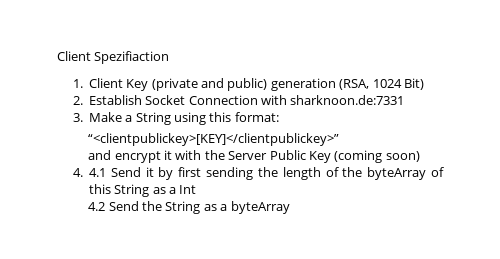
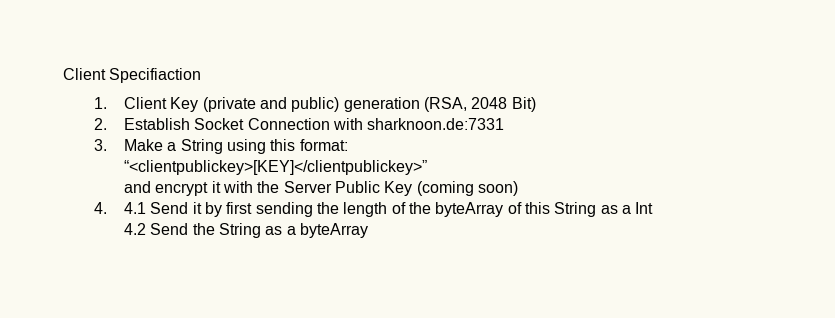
[57,51,170,64] Client Spezifiaction -> [63,68,202,83] Client Specifiaction
[372,79,402,88] 1024 -> [471,97,508,109] 2048

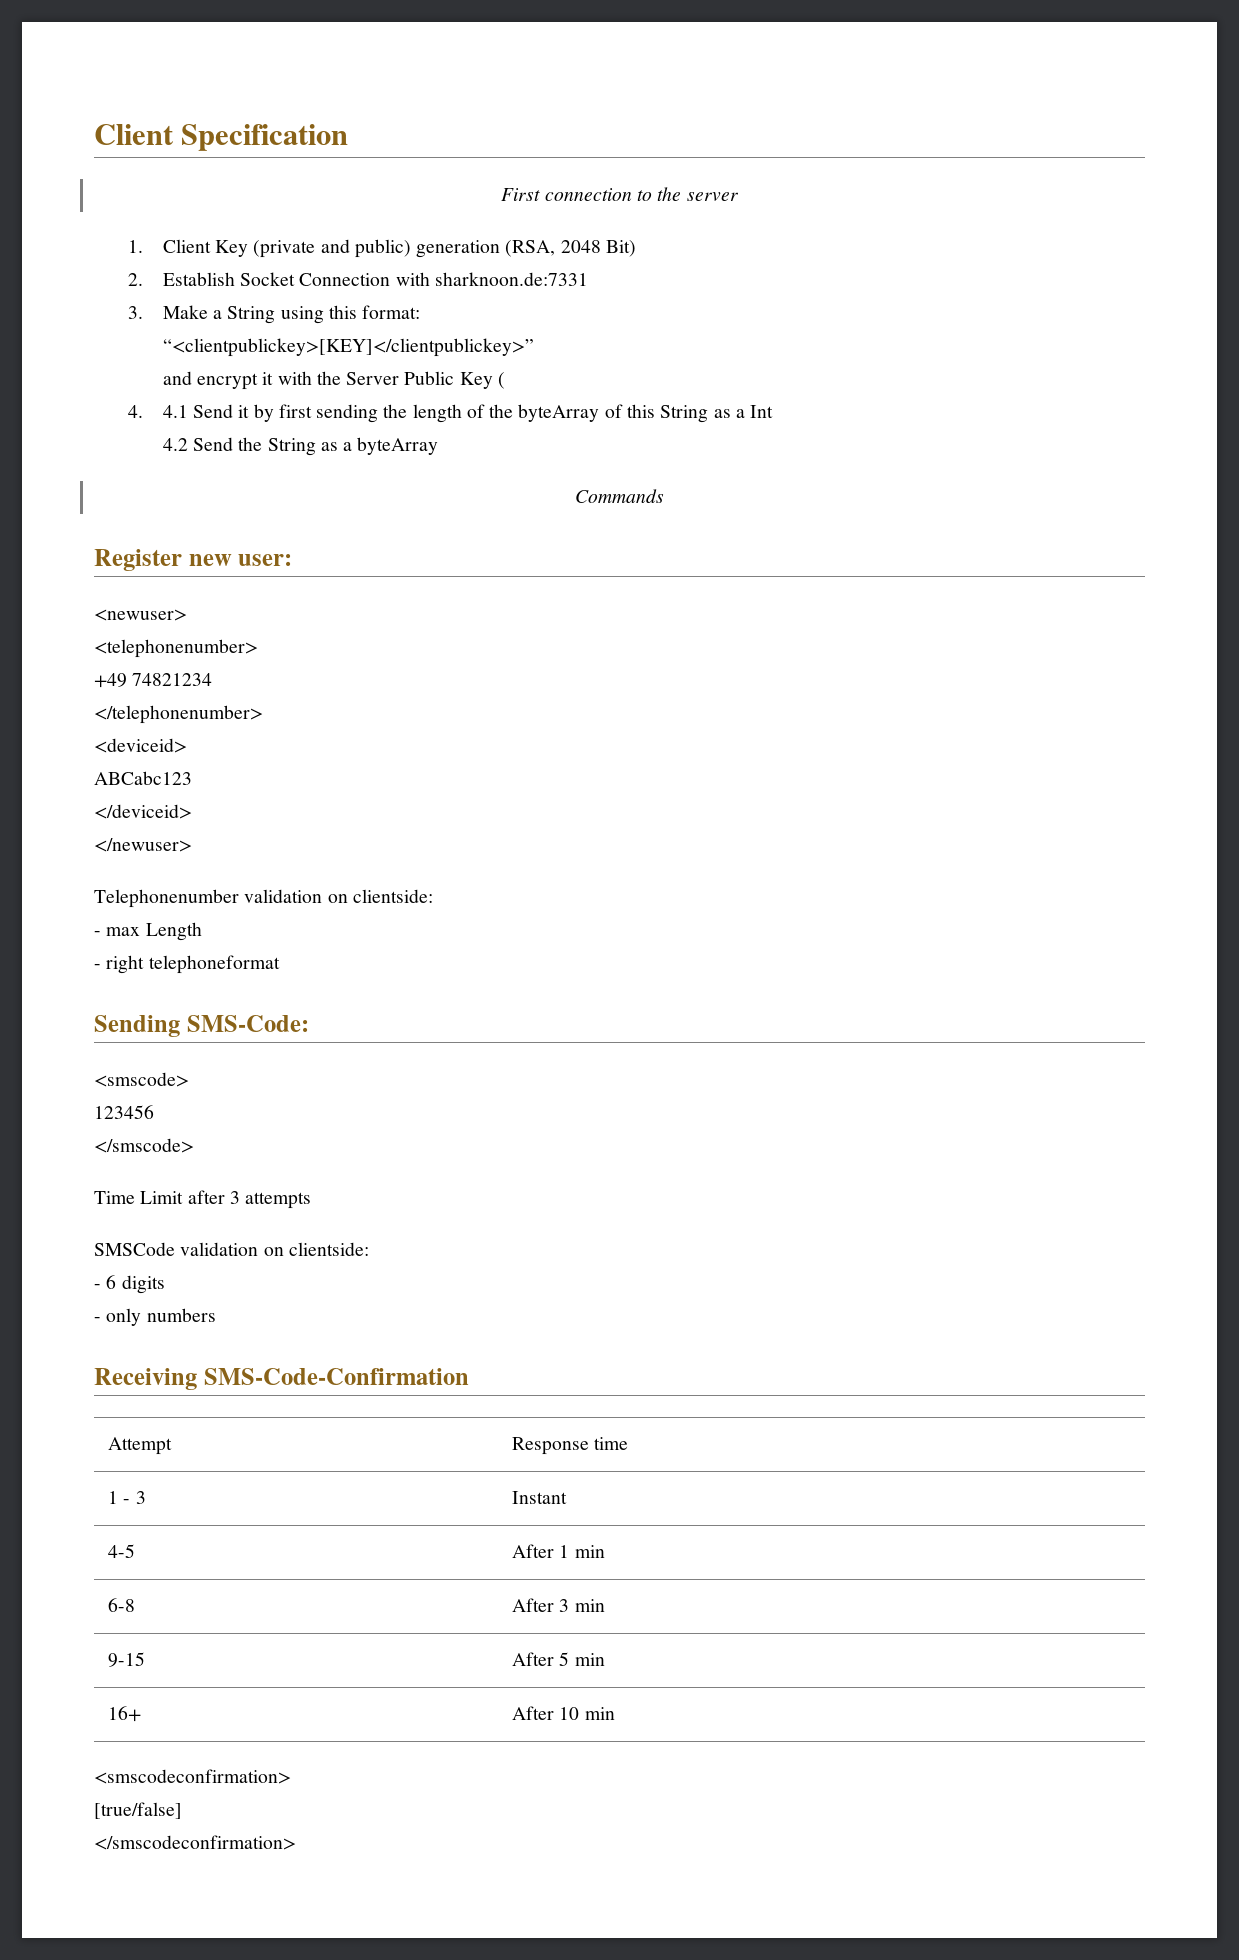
[63,68,202,83] Client Specifiaction -> [94,124,349,151] [501,187,739,201] Client Specification // First connection to the server
[416,181,518,196] (coming soon) -> [497,372,505,389] (
(368, 230) none -> [575,489,664,503] [94,549,293,571] [94,609,187,621] [94,639,258,658] [94,673,213,688] [94,705,263,724] [94,738,187,753] [94,771,192,785] [94,804,192,819] [94,838,192,852] [94,889,433,908] [94,922,202,941] [94,955,280,974] [94,1015,309,1037] [94,1072,189,1087] [94,1105,154,1119] [94,1138,194,1153] [94,1190,312,1209] [94,1242,369,1256] [94,1275,165,1294] [94,1308,216,1326] [94,1368,469,1390] [108,1437,173,1455] [512,1437,629,1455] [108,1491,146,1504] [512,1491,568,1504] [108,1544,136,1558] [512,1544,605,1558] [108,1598,136,1612] [512,1598,605,1612] [108,1652,146,1667] [512,1652,605,1666] [108,1706,142,1722] [512,1706,615,1720] [94,1769,291,1784] [94,1802,182,1819] [94,1835,296,1850] // Commands // Register new user: // <newuser> // <telephonenumber> // +49 74821234 // </telephonenumber> // <deviceid> // ABCabc123 // </deviceid> // </newuser> // Telephonenumber validation on clientside: // - max Length // - right telephoneformat // Sending SMS-Code: // <smscode> // 123456 // </smscode> // Time Limit after 3 attempts // SMSCode validation on clientside: // - 6 digits // - only numbers // Receiving SMS-Code-Confirmation // Attempt | Response time // 1 - 3 | Instant // 4-5 | After 1 min // 6-8 | After 3 min // 9-15 | After 5 min // 16+ | After 10 min // <smscodeconfirmation> // [true/false] // </smscodeconfirmation>

